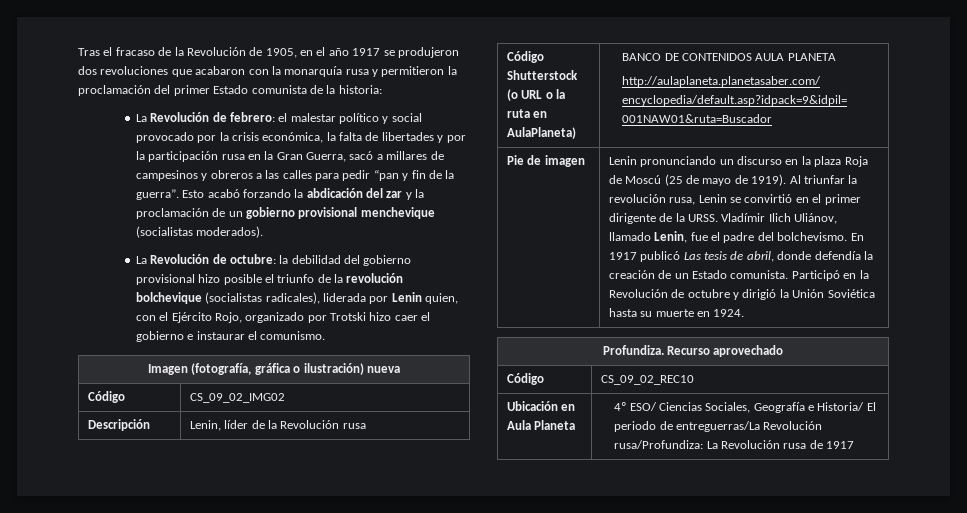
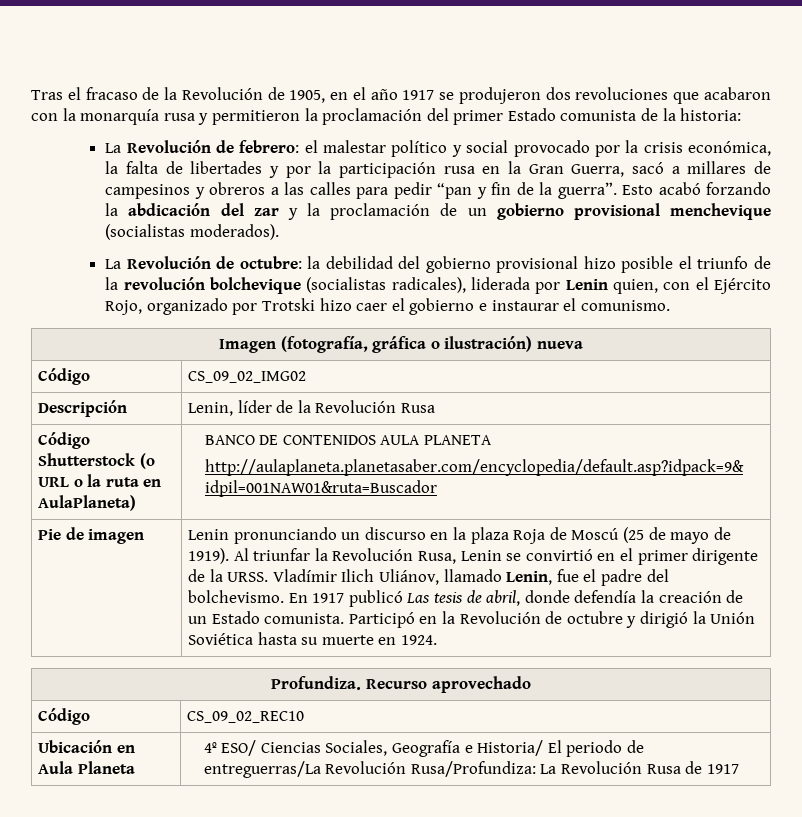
[342,423,366,429] rusa -> [400,403,435,413] Rusa
[608,194,696,205] revolución rusa, -> [332,548,456,564] Revolución Rusa,
[614,440,807,449] rusa/Profundiza: La Revolución rusa -> [410,761,681,777] Rusa/Profundiza: La Revolución Rusa

